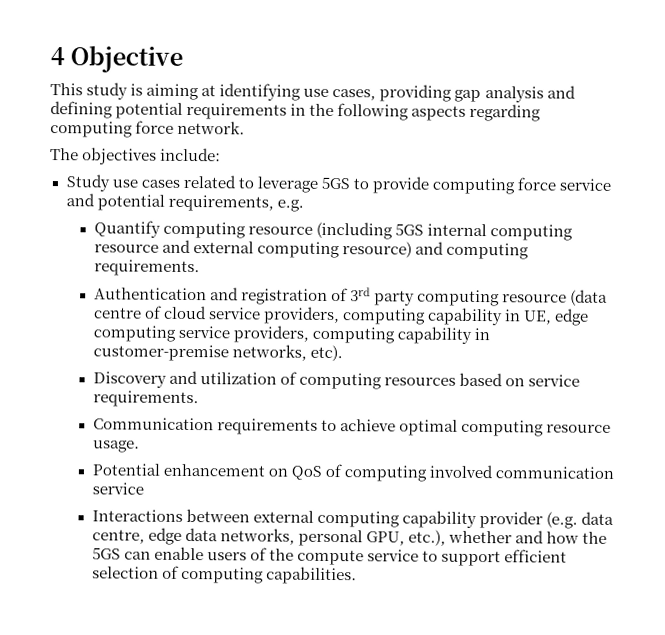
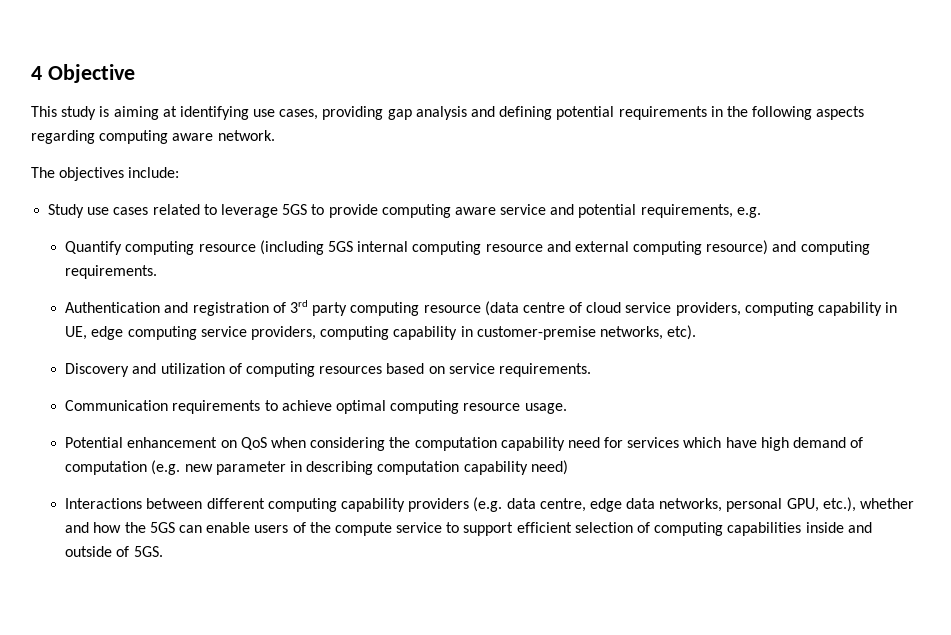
[135,120,175,134] force -> [172,133,214,141] aware
[517,177,556,191] force -> [454,207,496,215] aware
[325,463,615,482] [91,482,144,495] of computing involved communication service -> [270,437,864,451] [65,460,568,475] when considering the computation capability need for services which have high demand of computation (e.g. new parameter in describing computation capability need)
[253,510,544,529] external computing capability provider -> [206,498,470,512] different computing capability providers
[266,566,358,585] capabilities. -> [727,522,872,536] [65,546,163,557] capabilities inside and outside of 5GS.

